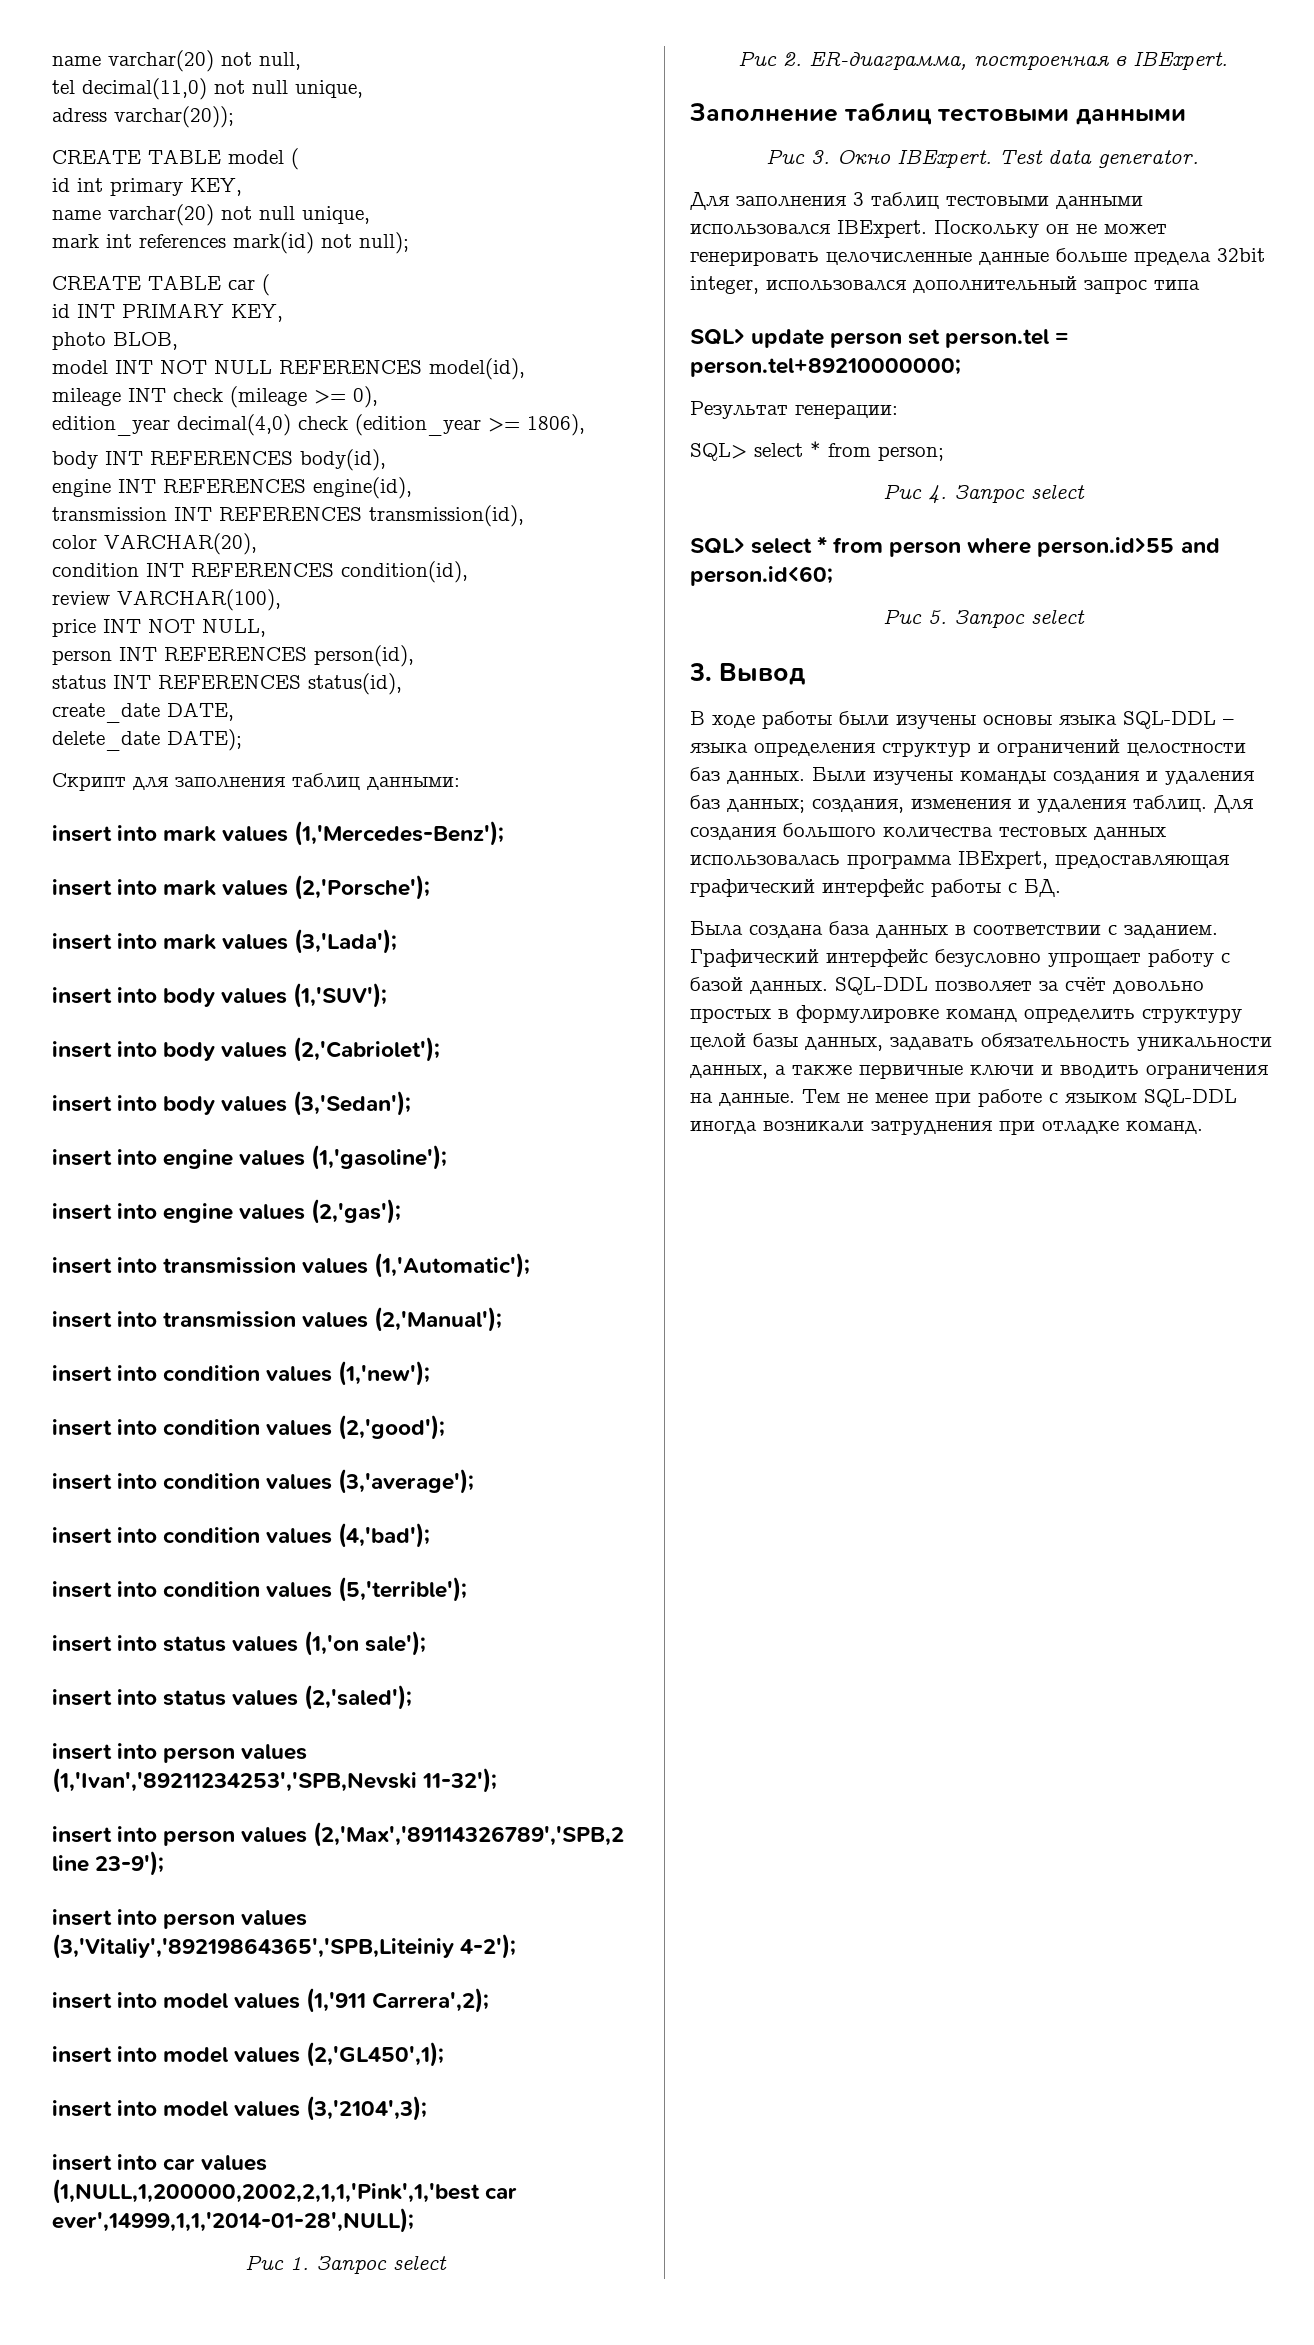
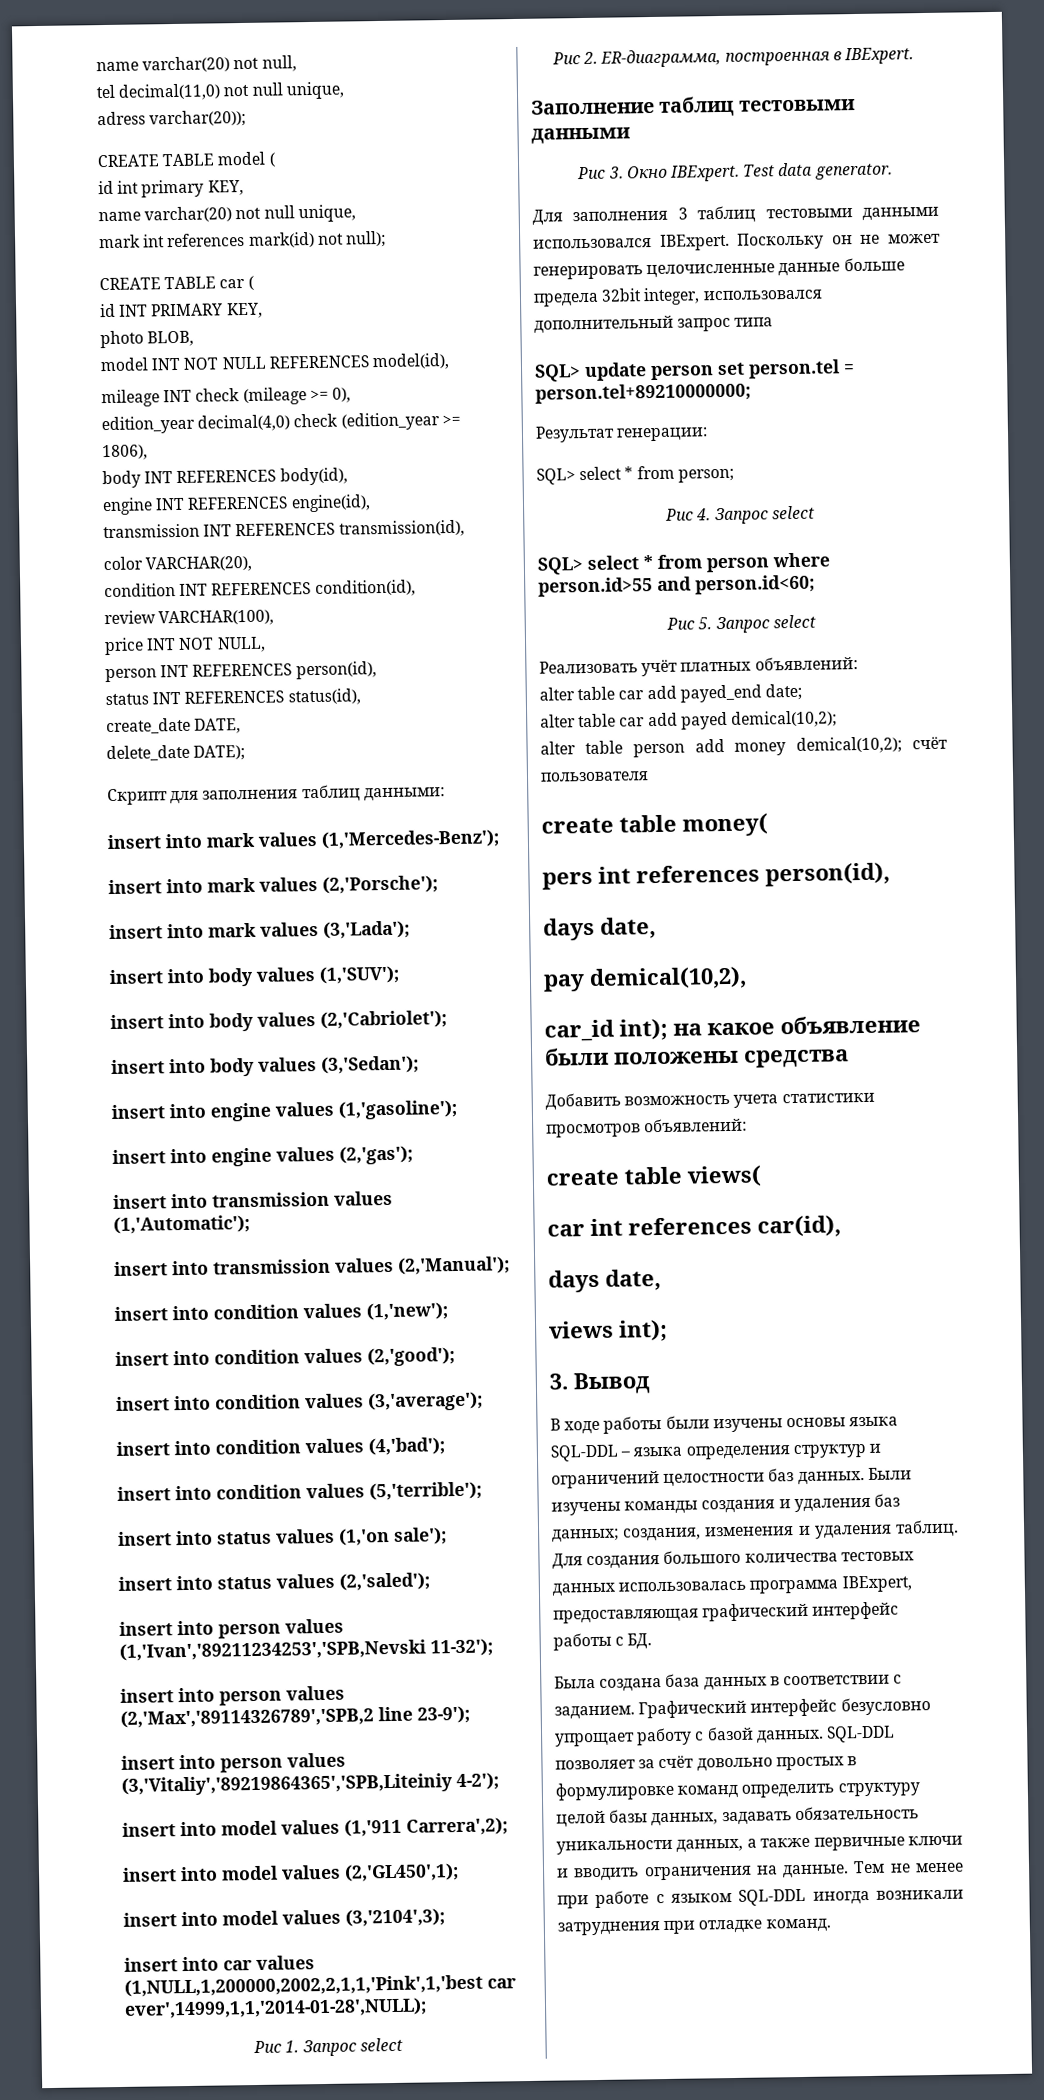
(1085, 616) none -> [539,656,858,677] [539,683,802,703] [540,710,837,730] [540,736,948,758] [540,771,649,782] [541,813,768,837] [542,862,890,890] [543,917,656,941] [543,966,747,992] [544,1015,921,1042] [544,1047,849,1068] [545,1092,875,1111] [546,1117,748,1138] [546,1165,762,1188] [547,1215,841,1238] [548,1268,661,1293] [548,1319,668,1342] // Реализовать учёт платных объявлений: // alter table car add payed_end date; // alter table car add payed demical(10,2); // alter table person add money demical(10,2); счёт пользователя // create table money( // pers int references person(id), // days date, // pay demical(10,2), // car_id int); на какое объявление были положены средства // Добавить возможность учета статистики просмотров объявлений: // create table views( // car int references car(id), // days date, // views int);

